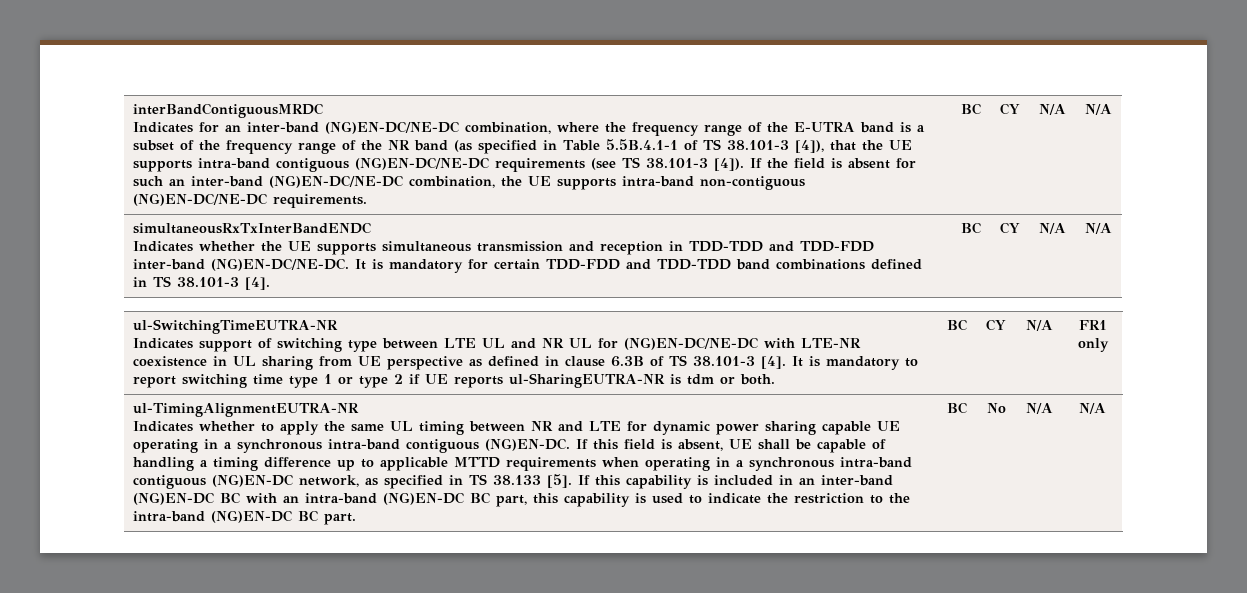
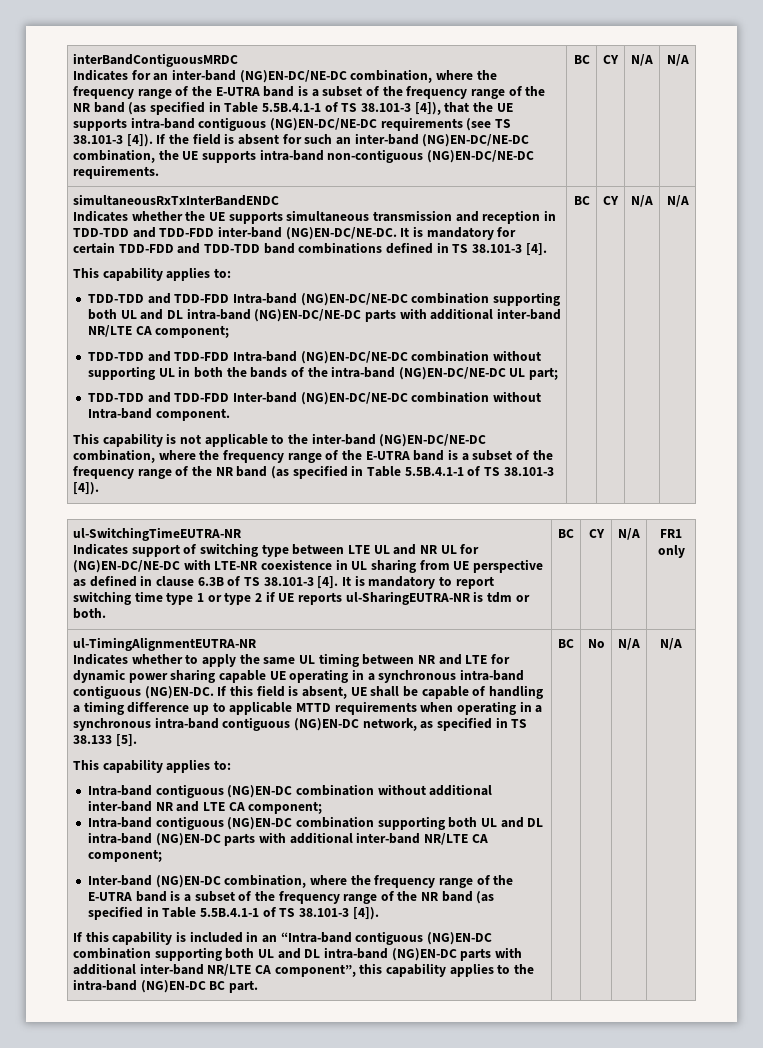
(271, 283) none -> [73,267,232,281] [87,292,560,306] [87,308,561,322] [87,325,230,338] [87,350,541,364] [87,366,559,380] [87,391,541,405] [87,408,230,421] [73,433,487,447] [73,449,553,463] [73,465,554,479] [73,482,100,495] // This capability applies to: // TDD-TDD and TDD-FDD Intra-band (NG)EN-DC/NE-DC combination supporting both UL and DL intra-band (NG)EN-DC/NE-DC parts with additional inter-band NR/LTE CA component; // TDD-TDD and TDD-FDD Intra-band (NG)EN-DC/NE-DC combination without supporting UL in both the bands of the intra-band (NG)EN-DC/NE-DC UL part; // TDD-TDD and TDD-FDD Inter-band (NG)EN-DC/NE-DC combination without Intra-band component. // This capability is not applicable to the inter-band (NG)EN-DC/NE-DC combination, where the frequency range of the E-UTRA band is a subset of the frequency range of the NR band (as specified in Table 5.5B.4.1-1 of TS 38.101-3 [4]).
(573, 481) none -> [73,759,232,773] [87,784,493,798] [87,800,323,814] [87,816,544,830] [87,832,488,846] [87,849,162,862] [87,874,514,888] [87,890,495,904] [87,906,379,920] // This capability applies to: // Intra-band contiguous (NG)EN-DC combination without additional inter-band NR and LTE CA component; // Intra-band contiguous (NG)EN-DC combination supporting both UL and DL intra-band (NG)EN-DC parts with additional inter-band NR/LTE CA component; // Inter-band (NG)EN-DC combination, where the frequency range of the E-UTRA band is a subset of the frequency range of the NR band (as specified in Table 5.5B.4.1-1 of TS 38.101-3 [4]). //
[821,475,894,486] [133,492,865,507] inter-band (NG)EN-DC BC with an intra-band (NG)EN-DC BC part, this capability is used to indicate the restriction -> [280,931,492,945] [73,947,522,961] [73,963,494,977] “Intra-band contiguous (NG)EN-DC combination supporting both UL and DL intra-band (NG)EN-DC parts with additional inter-band NR/LTE CA component”, this capability applies

